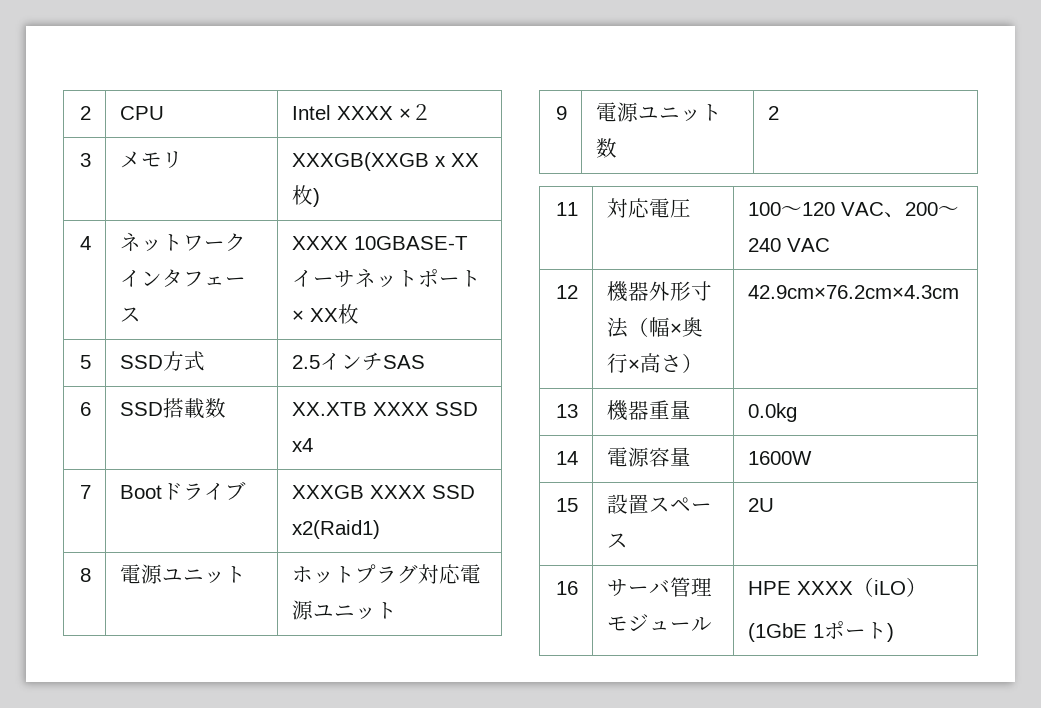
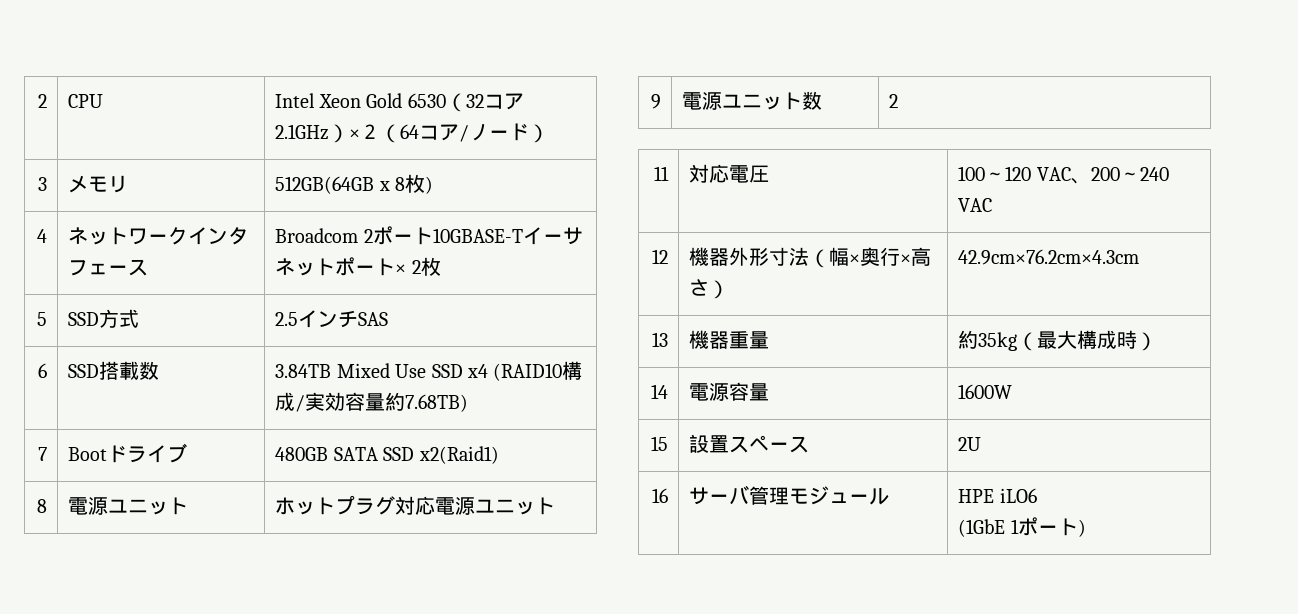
[337,104,433,120] XXXX ×２ -> [318,93,524,112] [275,123,550,143] Xeon Gold 6530（32コア2.1GHz）×２（64コア/ノード）
[292,152,480,171] XXXGB(XXGB x XX -> [275,176,406,194] 512GB(64GB x 8
[292,236,349,250] XXXX -> [275,226,433,245] Broadcom 2ポート
[310,308,339,322] XX -> [411,260,421,274] 2
[292,402,430,416] XX.XTB XXXX -> [275,363,427,378] 3.84TB Mixed Use
(314, 445) none -> [493,361,583,381] [275,392,469,412] (RAID10構成/実効容量約7.68TB)
[292,485,427,499] XXXGB XXXX -> [275,447,378,461] 480GB SATA
[748,403,798,422] 0.0kg -> [958,330,1158,351] 約35kg（最大構成時）
[797,577,928,597] XXXX（iLO） -> [999,488,1037,503] iLO6

